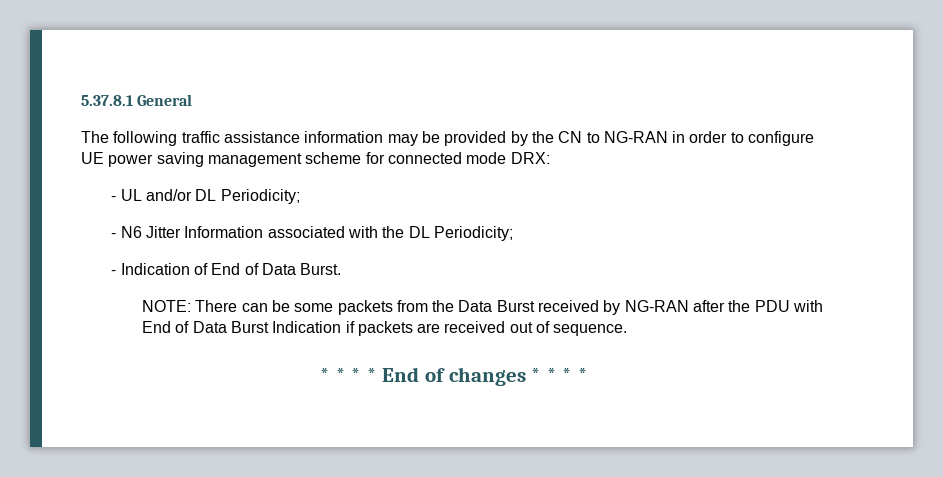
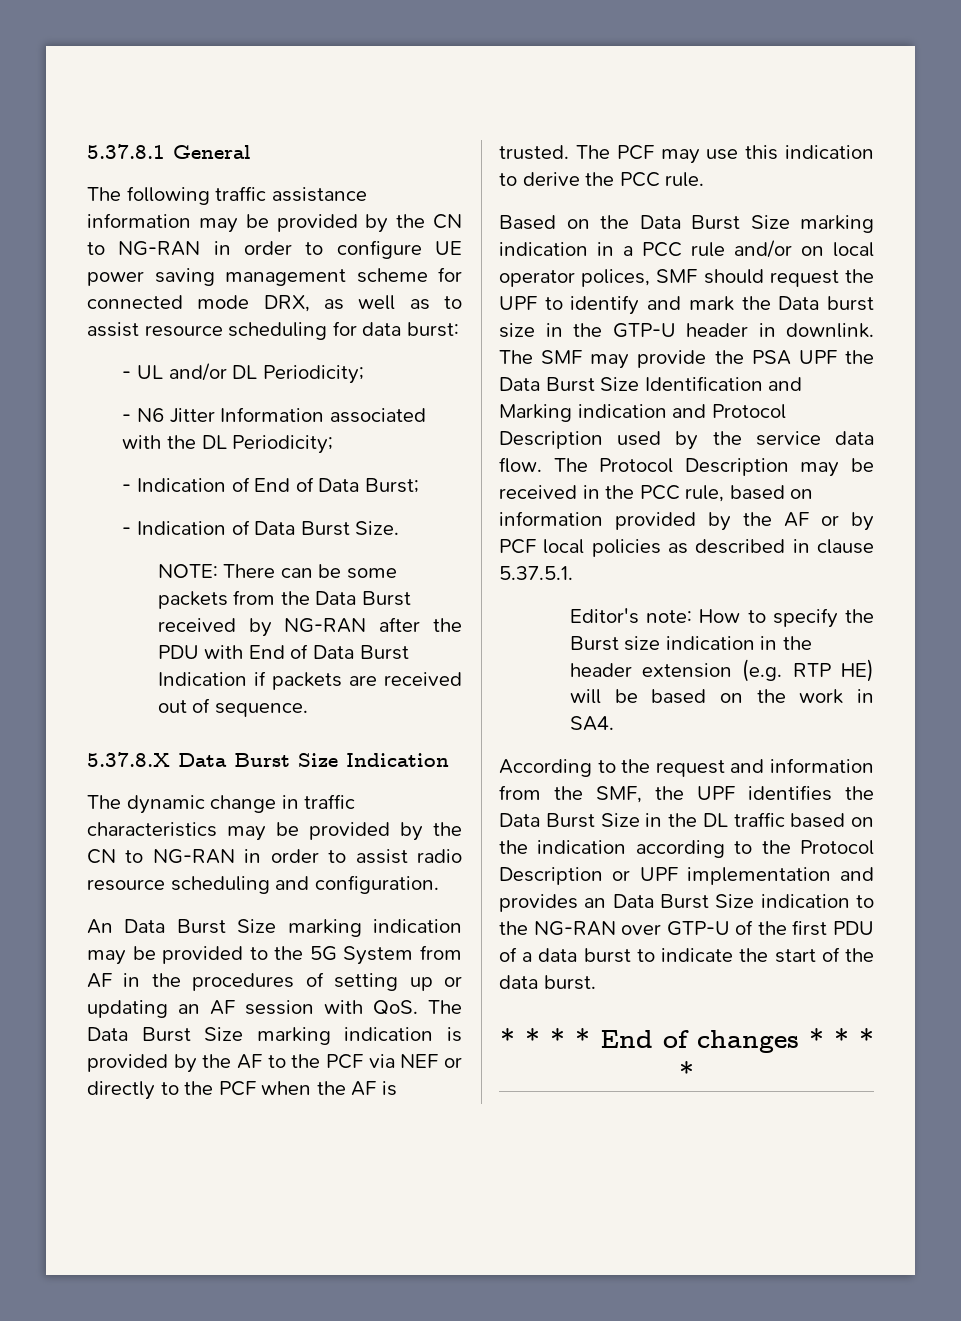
[510,152,550,164] DRX: -> [263,295,462,312] [87,321,459,340] DRX, as well as to assist resource scheduling for data burst:
[300,263,342,275] Burst. -> [364,478,419,493] [122,520,400,536] Burst; // - Indication of Data Burst Size.
(628, 330) none -> [87,752,449,767] [87,794,356,814] [87,822,462,841] [87,849,462,864] [87,875,439,894] [87,919,463,937] [87,945,462,965] [87,972,462,991] [87,1000,462,1018] [87,1027,462,1045] [87,1054,463,1073] [87,1081,397,1100] [499,145,874,164] [499,172,705,187] [499,215,874,233] [499,240,874,258] [499,269,874,287] [499,295,874,315] [499,323,874,338] [499,350,874,369] [499,376,803,392] [499,404,786,422] [499,431,874,450] [499,457,874,477] [499,485,814,502] [499,511,874,531] [499,539,874,557] [499,566,573,580] [569,608,874,628] [569,636,813,651] [569,659,874,682] [569,689,874,704] [569,716,614,731] [499,758,874,777] [499,785,874,803] [499,812,874,828] [499,840,874,858] [499,867,874,885] [499,894,874,912] [499,920,874,936] [499,947,874,963] [499,975,596,990] // 5.37.8.X Data Burst Size Indication // The dynamic change in traffic characteristics may be provided by the CN to NG-RAN in order to assist radio resource scheduling and configuration. // An Data Burst Size marking indication may be provided to the 5G System from AF in the procedures of setting up or updating an AF session with QoS. The Data Burst Size marking indication is provided by the AF to the PCF via NEF or directly to the PCF when the AF is trusted. The PCF may use this indication to derive the PCC rule. // Based on the Data Burst Size marking indication in a PCC rule and/or on local operator polices, SMF should request the UPF to identify and mark the Data burst size in the GTP-U header in downlink. The SMF may provide the PSA UPF the Data Burst Size Identification and Marking indication and Protocol Description used by the service data flow. The Protocol Description may be received in the PCC rule, based on information provided by the AF or by PCF local policies as described in clause 5.37.5.1. // Editor's note: How to specify the Burst size indication in the header extension (e.g. RTP HE) will be based on the work in SA4. // According to the request and information from the SMF, the UPF identifies the Data Burst Size in the DL traffic based on the indication according to the Protocol Description or UPF implementation and provides an Data Burst Size indication to the NG-RAN over GTP-U of the first PDU of a data burst to indicate the start of the data burst.

